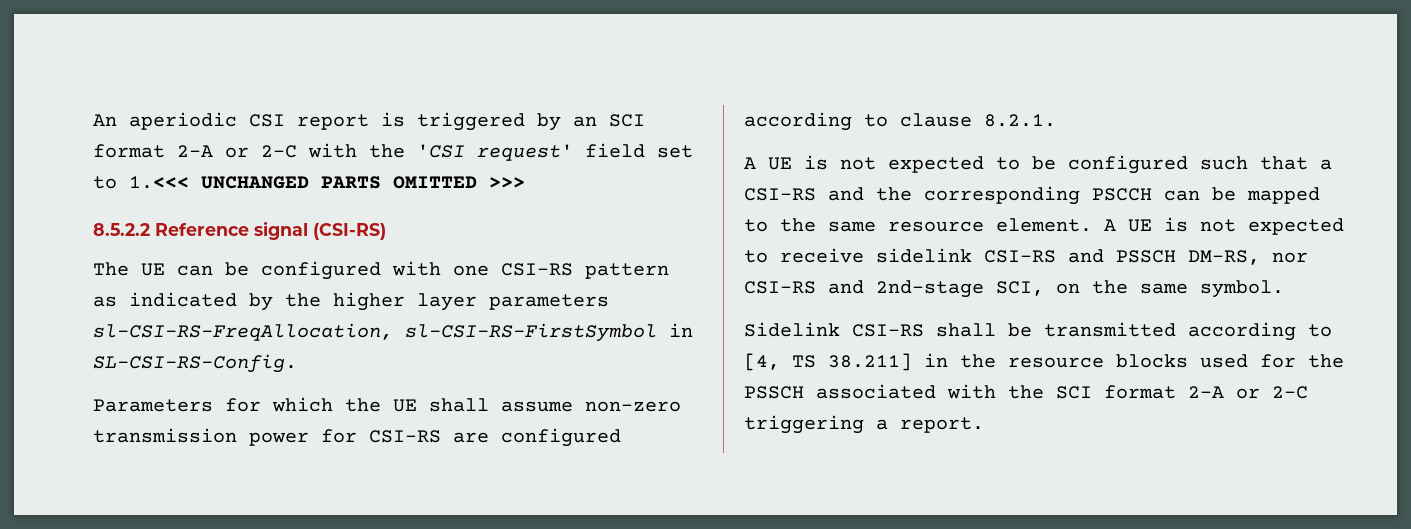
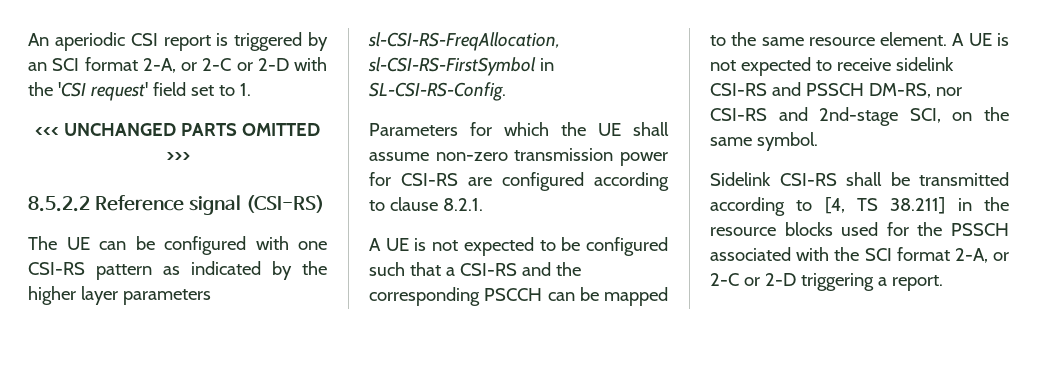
[177,145,297,158] 2-A or 2-C -> [142,58,289,73] 2-A, or 2-C or 2-D
[129,176,189,189] 1.<<< -> [239,83,251,96] [35,127,60,136] 1. // <<<
[1188,386,1308,399] 2-A or 2-C -> [954,248,1009,263] [710,273,796,286] 2-A, or 2-C or 2-D

